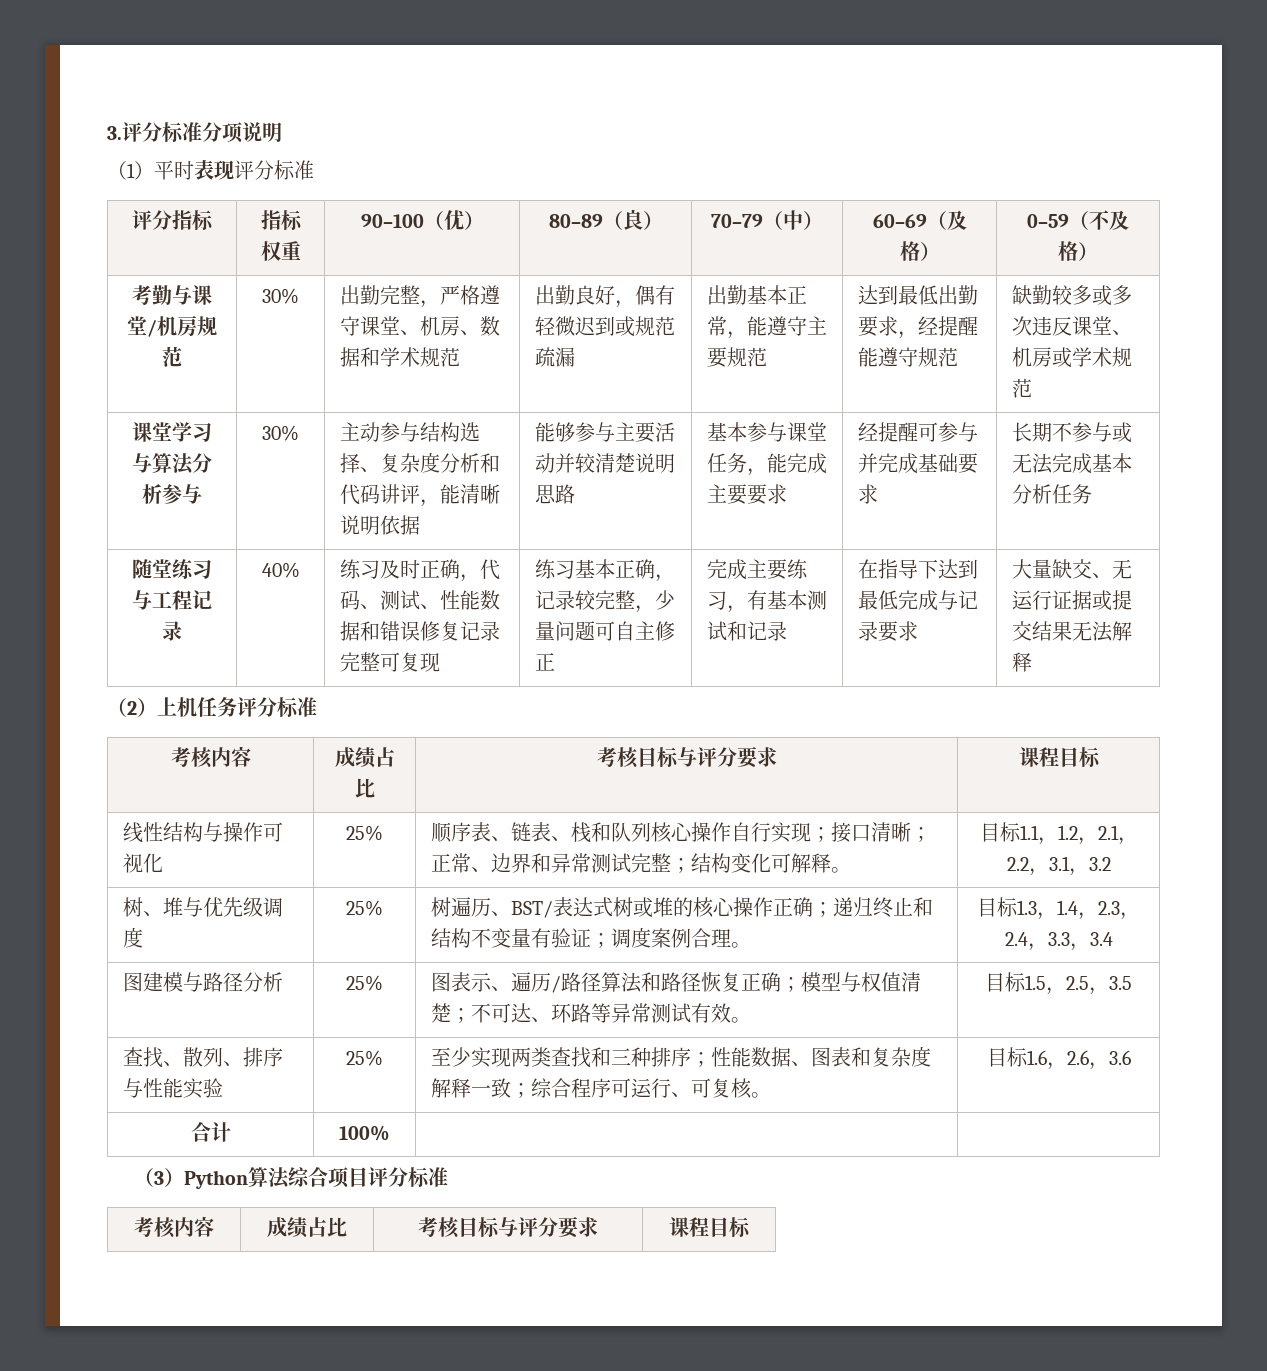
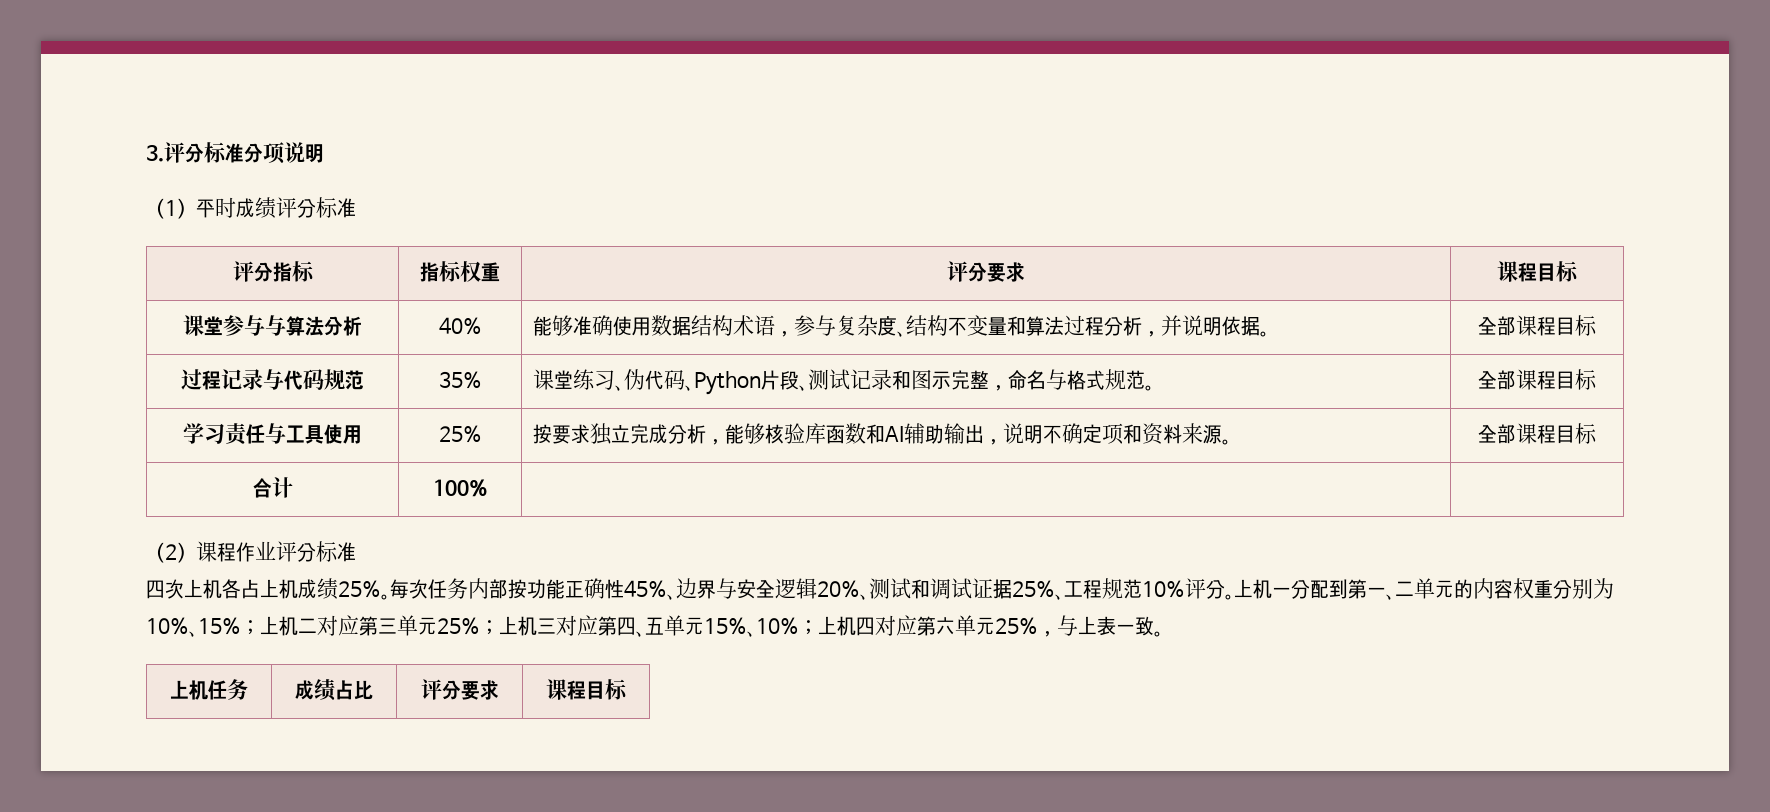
[194,160,234,180] 表现 -> [236,197,276,219] 成绩
[360,210,484,230] [548,209,663,230] [711,210,823,230] [872,210,967,230] [899,241,940,261] [1027,210,1129,230] [1058,241,1098,261] [132,285,212,305] [127,315,217,337] [162,346,182,367] [262,288,299,304] [339,285,500,308] [339,316,500,336] [339,347,460,367] [534,285,675,308] [534,316,675,337] [534,347,575,367] [706,285,807,305] [706,316,827,339] [706,347,767,368] [857,285,978,305] [857,316,978,339] [857,347,958,367] [1011,285,1132,306] [1011,316,1132,336] [1011,347,1132,368] [1011,378,1032,398] [132,422,212,442] [132,453,212,475] [142,484,202,504] [262,425,299,441] [339,422,480,442] [339,452,500,473] [339,484,500,507] [339,515,420,535] [534,422,675,443] [534,453,675,473] [534,484,575,504] [706,422,827,442] [706,453,827,476] [706,484,787,505] [857,422,978,442] [857,453,978,474] [857,484,878,504] [1011,422,1132,443] [1011,453,1132,474] [1011,484,1092,504] [132,559,212,579] [132,590,212,610] [162,621,182,641] [261,562,300,578] [339,559,500,582] [339,590,500,610] [339,621,500,641] [339,652,440,672] [534,559,675,582] [534,590,675,613] [534,621,675,641] [534,653,555,671] [706,559,808,580] [706,590,827,613] [706,621,787,641] [857,559,978,579] [857,590,978,611] [857,621,918,642] [1011,559,1132,579] [1011,590,1132,611] [1011,621,1132,642] [1011,652,1032,672] [107,697,317,718] [170,746,251,768] [334,747,395,768] [354,778,375,798] [596,747,777,768] [1018,747,1101,768] [122,822,283,843] [122,853,163,873] [346,825,383,841] [430,822,931,843] [430,853,851,873] [979,822,1138,845] [1006,856,1111,876] [122,897,283,917] [122,927,143,948] [346,900,383,916] [430,897,933,918] [430,927,751,948] [977,897,1140,920] [1004,932,1113,951] [122,972,283,992] [346,975,383,991] [430,972,921,993] [430,1003,751,1023] [985,972,1132,995] [122,1047,283,1068] [122,1078,223,1099] [346,1050,383,1066] [430,1046,931,1068] [430,1078,771,1099] [986,1047,1131,1070] [190,1122,231,1142] [339,1125,390,1141] [134,1167,449,1189] [134,1216,214,1238] [267,1217,347,1238] [418,1217,518,1238] 90–100（优） | 80–89（良） | 70–79（中） | 60–69（及格） | 0–59（不及格） // 考勤与课堂/机房规范 | 30% | 出勤完整，严格遵守课堂、机房、数据和学术规范 | 出勤良好，偶有轻微迟到或规范疏漏 | 出勤基本正常，能遵守主要规范 | 达到最低出勤要求，经提醒能遵守规范 | 缺勤较多或多次违反课堂、机房或学术规范 // 课堂学习与算法分析参与 | 30% | 主动参与结构选择、复杂度分析和代码讲评，能清晰说明依据 | 能够参与主要活动并较清楚说明思路 | 基本参与课堂任务，能完成主要要求 | 经提醒可参与并完成基础要求 | 长期不参与或无法完成基本分析任务 // 随堂练习与工程记录 | 40% | 练习及时正确，代码、测试、性能数据和错误修复记录完整可复现 | 练习基本正确，记录较完整，少量问题可自主修正 | 完成主要练习，有基本测试和记录 | 在指导下达到最低完成与记录要求 | 大量缺交、无运行证据或提交结果无法解释 // （2）上机任务评分标准 // 考核内容 | 成绩占比 | 考核目标与评分要求 | 课程目标 // 线性结构与操作可视化 | 25% | 顺序表、链表、栈和队列核心操作自行实现；接口清晰；正常、边界和异常测试完整；结构变化可解释。 | 目标1.1，1.2，2.1，2.2，3.1，3.2 // 树、堆与优先级调度 | 25% | 树遍历、BST/表达式树或堆的核心操作正确；递归终止和结构不变量有验证；调度案例合理。 | 目标1.3，1.4，2.3，2.4，3.3，3.4 // 图建模与路径分析 | 25% | 图表示、遍历/路径算法和路径恢复正确；模型与权值清楚；不可达、环路等异常测试有效。 | 目标1.5，2.5，3.5 // 查找、散列、排序与性能实验 | 25% | 至少实现两类查找和三种排序；性能数据、图表和复杂度解释一致；综合程序可运行、可复核。 | 目标1.6，2.6，3.6 // 合计 | 100% | | // （3）Python算法综合项目评分标准 // 考核内容 | 成绩占比 | 考核目标与 -> [947,261,1025,282] [1497,261,1579,282] [183,315,362,336] [438,317,482,335] [533,315,1270,337] [1478,315,1597,336] [181,369,364,390] [438,371,482,389] [533,369,1155,395] [1478,369,1597,390] [183,423,362,446] [438,425,482,443] [533,423,1232,445] [1478,423,1597,444] [252,477,293,498] [432,479,488,497] [146,541,356,563] [146,578,1614,600] [146,615,1163,637] [170,679,248,700] [295,679,373,701] 评分要求 | 课程目标 // 课堂参与与算法分析 | 40% | 能够准确使用数据结构术语，参与复杂度、结构不变量和算法过程分析，并说明依据。 | 全部课程目标 // 过程记录与代码规范 | 35% | 课堂练习、伪代码、Python片段、测试记录和图示完整，命名与格式规范。 | 全部课程目标 // 学习责任与工具使用 | 25% | 按要求独立完成分析，能够核验库函数和AI辅助输出，说明不确定项和资料来源。 | 全部课程目标 // 合计 | 100% | | // （2）课程作业评分标准 // 四次上机各占上机成绩25%。每次任务内部按功能正确性45%、边界与安全逻辑20%、测试和调试证据25%、工程规范10%评分。上机一分配到第一、二单元的内容权重分别为10%、15%；上机二对应第三单元25%；上机三对应第四、五单元15%、10%；上机四对应第六单元25%，与上表一致。 // 上机任务 | 成绩占比 |

